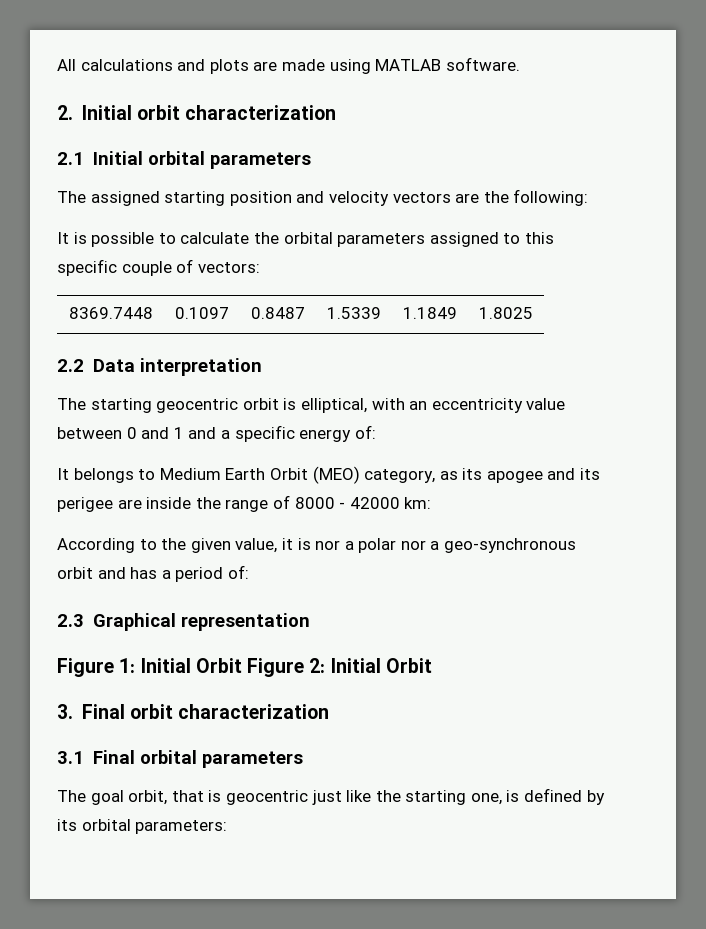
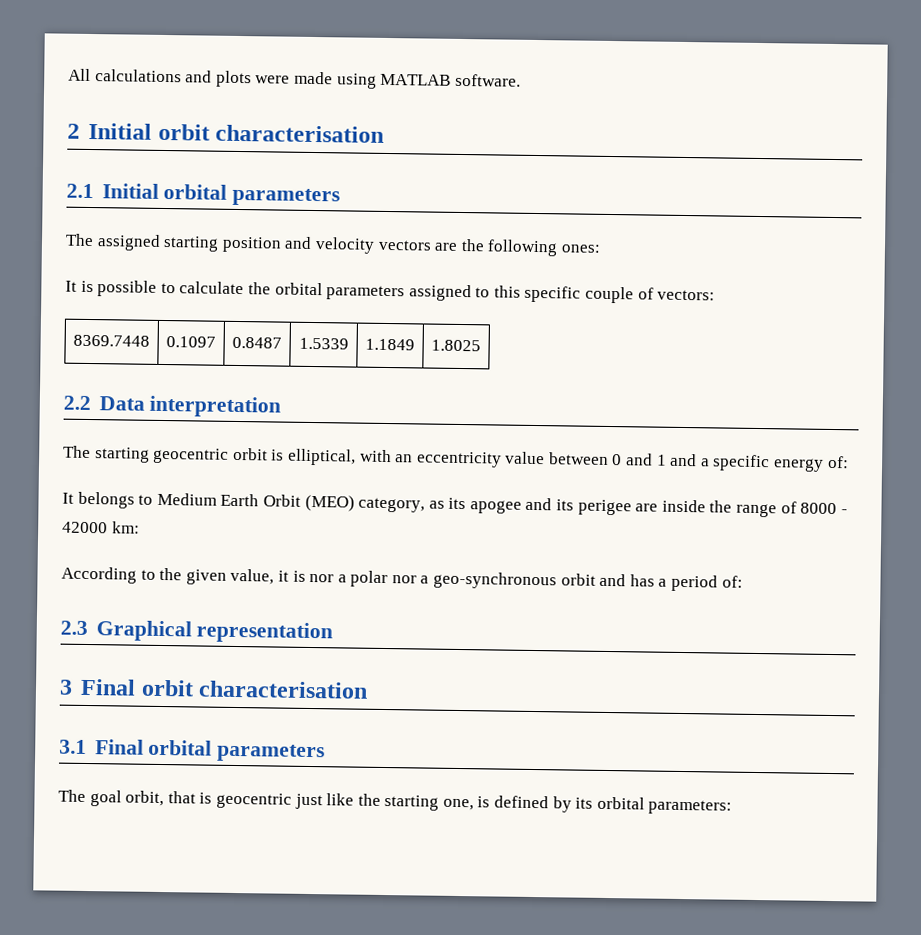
[253,61,278,71] are -> [255,75,291,84] were
[57,105,73,120] 2. -> [67,123,80,139] 2
[185,105,337,120] characterization -> [215,124,385,143] characterisation
[513,189,589,206] following: -> [487,239,601,257] following ones:
[57,658,432,677] [57,704,73,719] Figure 1: Initial Orbit Figure 2: Initial Orbit // 3. -> [59,679,73,695] 3
[178,704,330,719] characterization -> [198,680,369,699] characterisation

